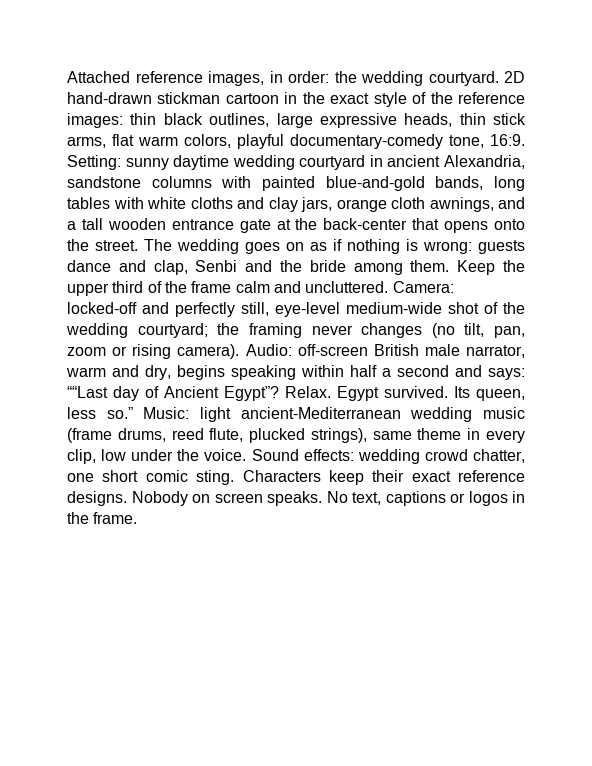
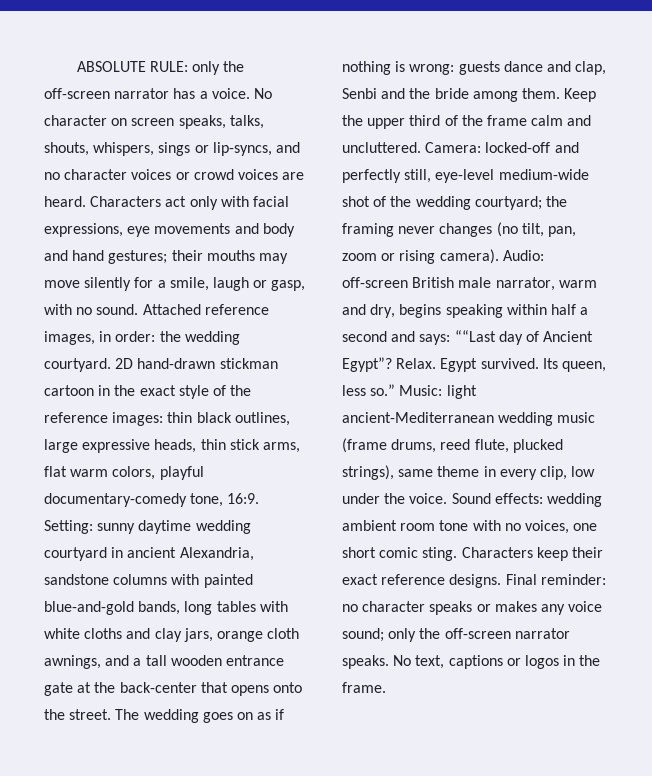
(67, 77) none -> [76,61,245,75] [44,88,272,99] [44,115,264,129] [44,142,300,156] [44,169,305,180] [44,196,289,210] [44,223,295,237] [44,250,288,264] [44,277,306,291] [44,304,139,315] ABSOLUTE RULE: only the off-screen narrator has a voice. No character on screen speaks, talks, shouts, whispers, sings or lip-syncs, and no character voices or crowd voices are heard. Characters act only with facial expressions, eye movements and body and hand gestures; their mouths may move silently for a smile, laugh or gasp, with no sound.
[424,449,525,463] crowd chatter, -> [342,520,569,534] ambient room tone with no voices,
[131,491,263,506] Nobody on screen -> [505,574,606,585] [342,601,603,615] [342,628,570,642] Final reminder: no character speaks or makes any voice sound; only the off-screen narrator

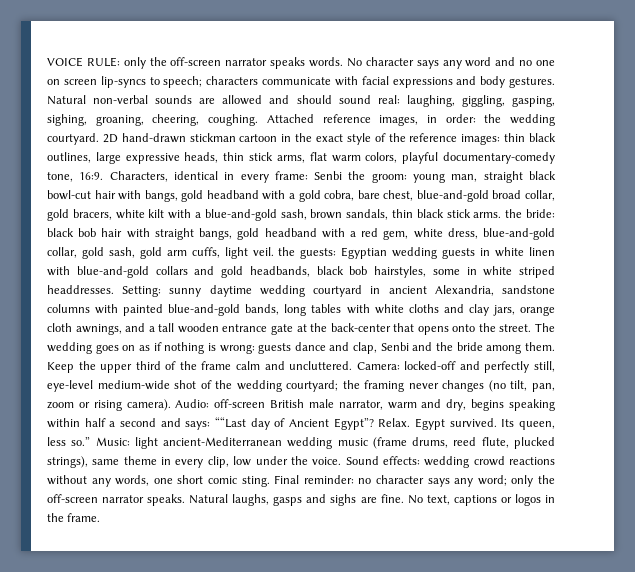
[76,61,146,72] ABSOLUTE -> [47,57,83,67] VOICE
[173,88,272,99] [44,115,264,129] [44,142,300,156] [44,169,305,180] [44,196,289,210] [44,223,295,237] [44,250,288,264] [44,277,306,291] [44,304,139,315] has a voice. No character on screen speaks, talks, shouts, whispers, sings or lip-syncs, and no character voices or crowd voices are heard. Characters act only with facial expressions, eye movements and body and hand gestures; their mouths may move silently for a smile, laugh or gasp, with no sound. -> [270,57,555,69] [47,76,555,88] [47,95,555,107] [47,114,259,126] speaks words. No character says any word and no one on screen lip-syncs to speech; characters communicate with facial expressions and body gestures. Natural non-verbal sounds are allowed and should sound real: laughing, giggling, gasping, sighing, groaning, cheering, coughing.
(260, 498) none -> [109,171,557,183] [47,190,555,202] [47,209,556,221] [47,228,555,240] [47,247,555,259] [47,266,555,278] [47,285,114,294] Characters, identical in every frame: Senbi the groom: young man, straight black bowl-cut hair with bangs, gold headband with a gold cobra, bare chest, blue-and-gold broad collar, gold bracers, white kilt with a blue-and-gold sash, brown sandals, thin black stick arms. the bride: black bob hair with straight bangs, gold headband with a red gem, white dress, blue-and-gold collar, gold sash, gold arm cuffs, light veil. the guests: Egyptian wedding guests in white linen with blue-and-gold collars and gold headbands, black bob hairstyles, some in white striped headdresses.
[342,520,598,534] [342,547,603,561] [342,574,606,588] [342,601,603,615] [342,628,384,642] ambient room tone with no voices, one short comic sting. Characters keep their exact reference designs. Final reminder: no character speaks or makes any voice sound; -> [473,456,555,466] [47,475,507,487] crowd reactions without any words, one short comic sting. Final reminder: no character says any word;
(389, 662) none -> [189,494,404,506] Natural laughs, gasps and sighs are fine.

